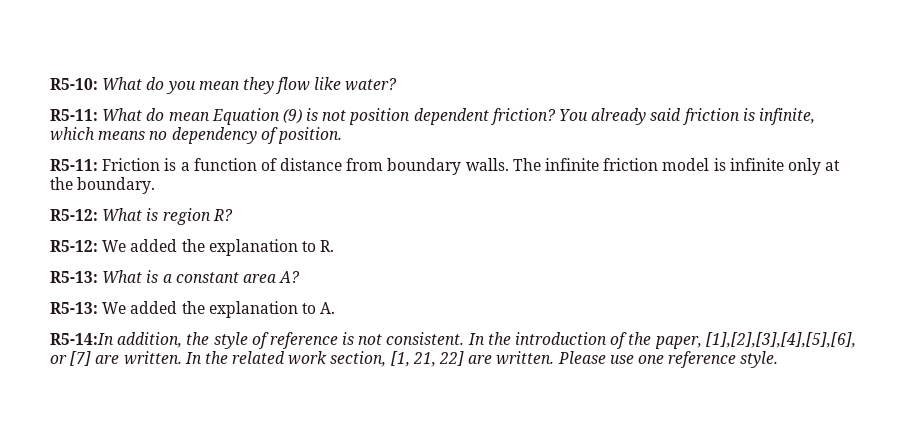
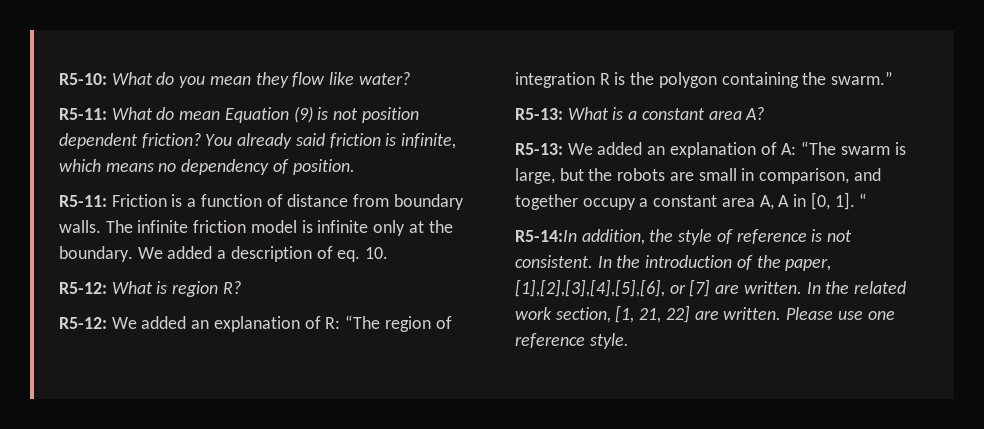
(156, 185) none -> [137,246,389,262] We added a description of eq. 10.
[181,239,335,256] the explanation to R. -> [191,315,452,332] [515,71,894,88] an explanation of R: “The region of integration R is the polygon containing the swarm.”
[181,301,336,318] the explanation to A. -> [647,141,906,158] [515,168,881,184] [515,192,868,210] an explanation of A: “The swarm is large, but the robots are small in comparison, and together occupy a constant area A, A in [0, 1]. “

